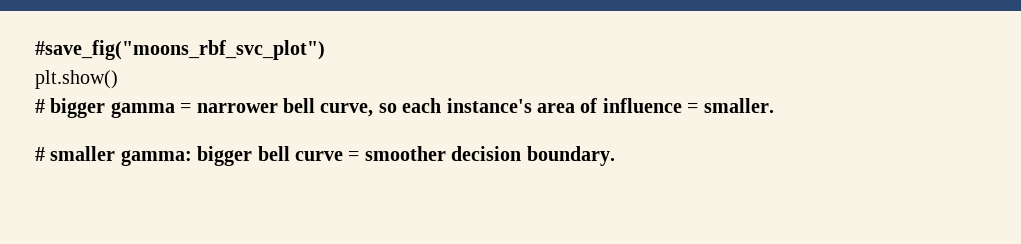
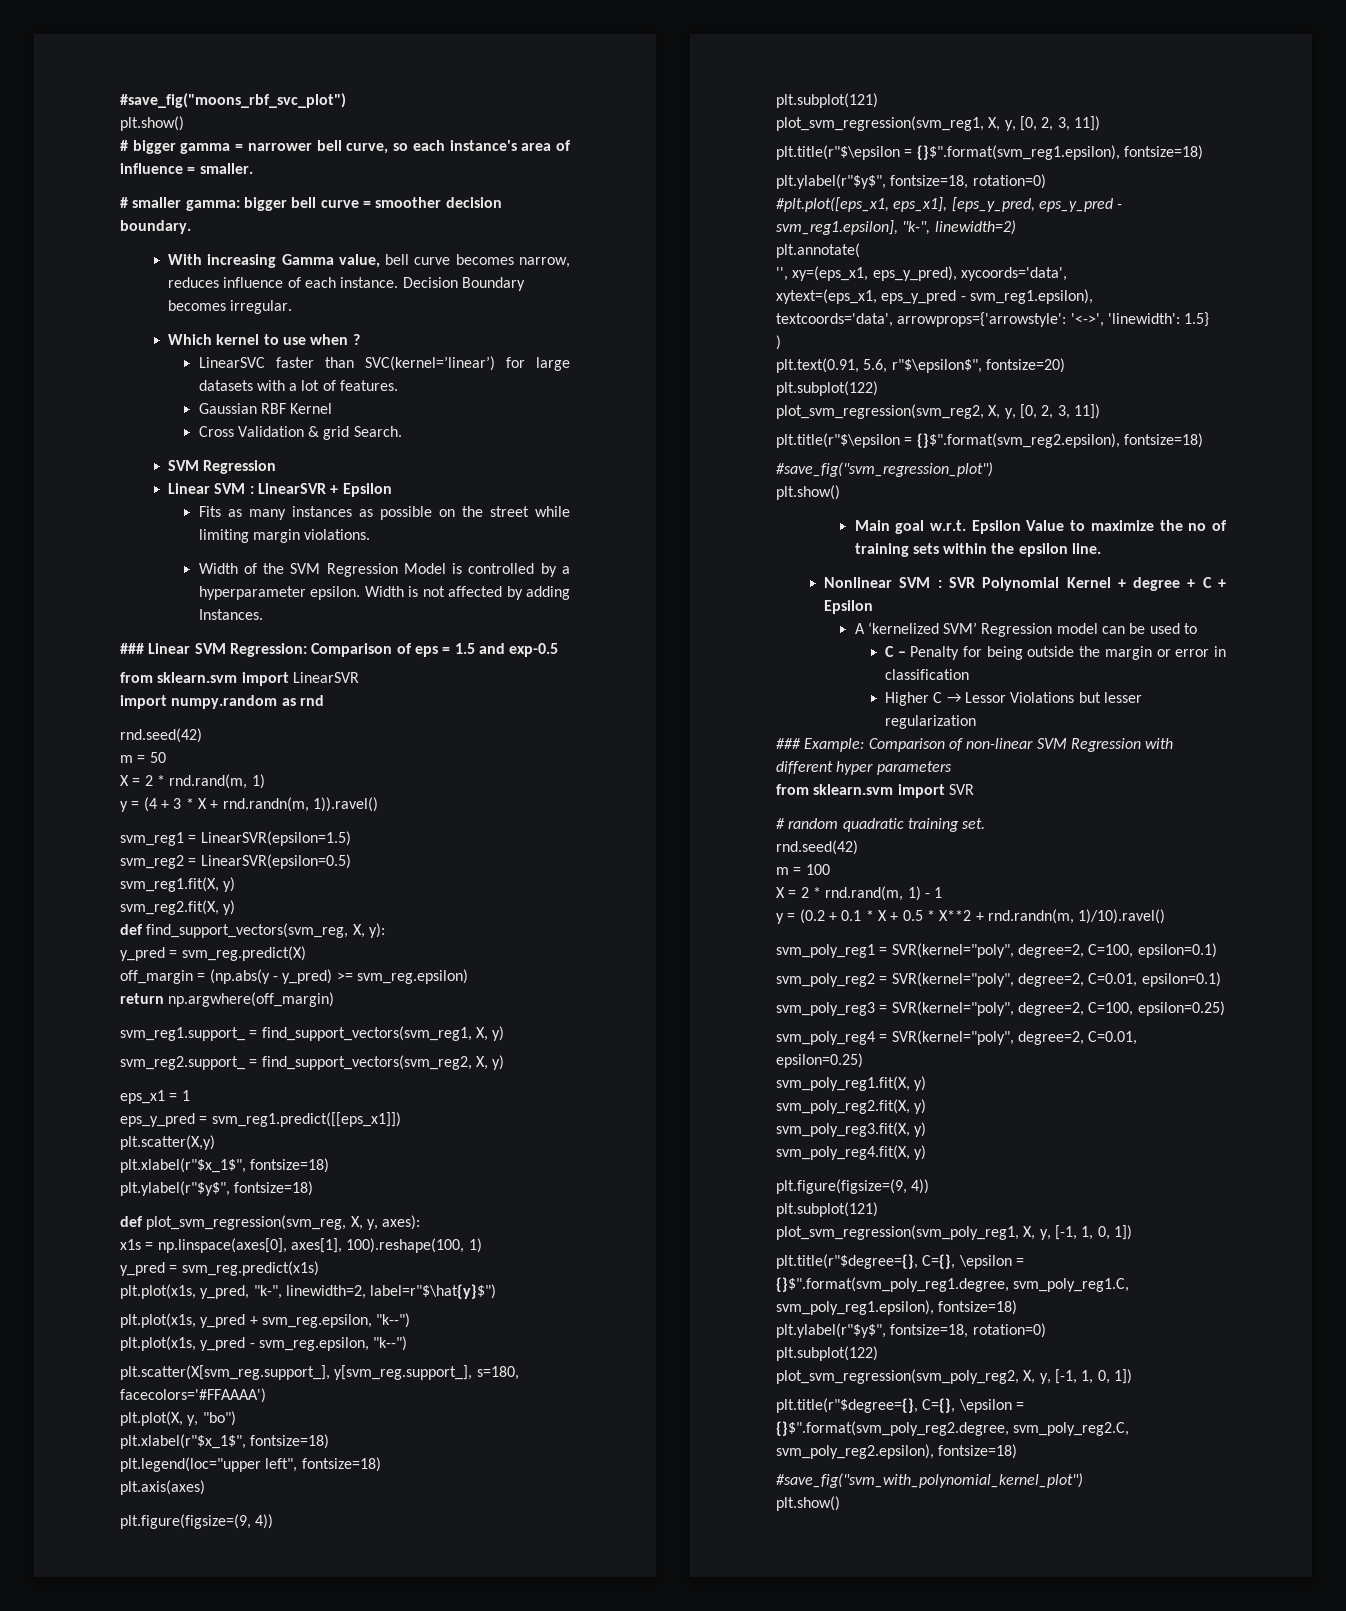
(615, 156) none -> [168,254,570,268] [168,277,525,291] [168,300,293,314] [168,334,360,345] [198,356,570,371] [198,380,399,391] [198,403,333,414] [198,426,402,440] [168,460,277,474] [168,483,392,497] [198,506,571,520] [198,529,371,543] [198,563,570,577] [198,586,570,600] [198,609,263,620] [120,643,559,657] [120,672,359,686] [120,695,324,709] [120,728,202,743] [120,752,166,763] [120,774,265,789] [120,797,378,812] [120,831,351,846] [120,854,351,869] [120,877,236,892] [120,900,236,915] [120,923,385,938] [120,946,306,961] [120,969,468,984] [120,992,335,1007] [120,1026,505,1041] [120,1055,505,1070] [120,1090,190,1104] [120,1112,401,1127] [120,1135,215,1150] [120,1158,330,1173] [120,1181,314,1196] [120,1215,421,1230] [120,1238,482,1253] [120,1261,319,1276] [120,1284,497,1299] [120,1313,411,1328] [120,1336,408,1351] [120,1365,519,1380] [120,1388,266,1403] [120,1411,236,1426] [120,1434,330,1449] [120,1457,381,1472] [120,1480,205,1495] [120,1514,274,1529] [776,93,878,108] [776,116,1100,131] [776,145,1203,160] [776,174,1046,189] [776,197,1123,212] [776,220,1016,235] [776,243,860,258] [776,266,1067,281] [776,289,1093,304] [776,312,1210,327] [776,335,781,350] [776,358,1065,373] [776,381,878,396] [776,404,1100,419] [776,433,1203,448] [776,462,993,477] [776,485,840,500] [854,520,1227,534] [854,543,1102,557] [824,577,1226,591] [824,600,874,614] [854,622,1198,637] [884,646,1226,660] [884,669,969,680] [884,692,1142,706] [884,715,976,729] [776,738,1174,752] [776,761,952,775] [776,784,974,798] [776,818,986,832] [776,840,858,855] [776,864,830,875] [776,886,943,901] [776,909,1166,924] [776,943,1217,958] [776,972,1221,987] [776,1001,1225,1016] [776,1030,1138,1045] [776,1053,863,1068] [776,1076,927,1091] [776,1099,927,1114] [776,1122,927,1137] [776,1145,927,1160] [776,1179,930,1194] [776,1202,878,1217] [776,1225,1132,1240] [776,1254,1024,1269] [776,1277,1130,1292] [776,1300,1018,1315] [776,1323,1046,1338] [776,1346,878,1361] [776,1369,1132,1384] [776,1398,1024,1413] [776,1421,1130,1436] [776,1444,1018,1459] [776,1473,1083,1488] [776,1496,840,1511] // With increasing Gamma value, bell curve becomes narrow, reduces influence of each instance. Decision Boundary becomes irregular. // Which kernel to use when ? // LinearSVC faster than SVC(kernel=’linear’) for large datasets with a lot of features. // Gaussian RBF Kernel // Cross Validation & grid Search. // SVM Regression // Linear SVM : LinearSVR + Epsilon // Fits as many instances as possible on the street while limiting margin violations. // Width of the SVM Regression Model is controlled by a hyperparameter epsilon. Width is not affected by adding Instances. // ### Linear SVM Regression: Comparison of eps = 1.5 and exp-0.5 // from sklearn.svm import LinearSVR // import numpy.random as rnd // rnd.seed(42) // m = 50 // X = 2 * rnd.rand(m, 1) // y = (4 + 3 * X + rnd.randn(m, 1)).ravel() // svm_reg1 = LinearSVR(epsilon=1.5) // svm_reg2 = LinearSVR(epsilon=0.5) // svm_reg1.fit(X, y) // svm_reg2.fit(X, y) // def find_support_vectors(svm_reg, X, y): // y_pred = svm_reg.predict(X) // off_margin = (np.abs(y - y_pred) >= svm_reg.epsilon) // return np.argwhere(off_margin) // svm_reg1.support_ = find_support_vectors(svm_reg1, X, y) // svm_reg2.support_ = find_support_vectors(svm_reg2, X, y) // eps_x1 = 1 // eps_y_pred = svm_reg1.predict([[eps_x1]]) // plt.scatter(X,y) // plt.xlabel(r"$x_1$", fontsize=18) // plt.ylabel(r"$y$", fontsize=18) // def plot_svm_regression(svm_reg, X, y, axes): // x1s = np.linspace(axes[0], axes[1], 100).reshape(100, 1) // y_pred = svm_reg.predict(x1s) // plt.plot(x1s, y_pred, "k-", linewidth=2, label=r"$\hat{y}$") // plt.plot(x1s, y_pred + svm_reg.epsilon, "k--") // plt.plot(x1s, y_pred - svm_reg.epsilon, "k--") // plt.scatter(X[svm_reg.support_], y[svm_reg.support_], s=180, facecolors='#FFAAAA') // plt.plot(X, y, "bo") // plt.xlabel(r"$x_1$", fontsize=18) // plt.legend(loc="upper left", fontsize=18) // plt.axis(axes) // plt.figure(figsize=(9, 4)) // plt.subplot(121) // plot_svm_regression(svm_reg1, X, y, [0, 2, 3, 11]) // plt.title(r"$\epsilon = {}$".format(svm_reg1.epsilon), fontsize=18) // plt.ylabel(r"$y$", fontsize=18, rotation=0) // #plt.plot([eps_x1, eps_x1], [eps_y_pred, eps_y_pred - svm_reg1.epsilon], "k-", linewidth=2) // plt.annotate( // '', xy=(eps_x1, eps_y_pred), xycoords='data', // xytext=(eps_x1, eps_y_pred - svm_reg1.epsilon), // textcoords='data', arrowprops={'arrowstyle': '<->', 'linewidth': 1.5} // ) // plt.text(0.91, 5.6, r"$\epsilon$", fontsize=20) // plt.subplot(122) // plot_svm_regression(svm_reg2, X, y, [0, 2, 3, 11]) // plt.title(r"$\epsilon = {}$".format(svm_reg2.epsilon), fontsize=18) // #save_fig("svm_regression_plot") // plt.show() // Main goal w.r.t. Epsilon Value to maximize the no of training sets within the epsilon line. // Nonlinear SVM : SVR Polynomial Kernel + degree + C + Epsilon // A ‘kernelized SVM’ Regression model can be used to // C – Penalty for being outside the margin or error in classification // Higher C → Lessor Violations but lesser regularization // ### Example: Comparison of non-linear SVM Regression with different hyper parameters // from sklearn.svm import SVR // # random quadratic training set. // rnd.seed(42) // m = 100 // X = 2 * rnd.rand(m, 1) - 1 // y = (0.2 + 0.1 * X + 0.5 * X**2 + rnd.randn(m, 1)/10).ravel() // svm_poly_reg1 = SVR(kernel="poly", degree=2, C=100, epsilon=0.1) // svm_poly_reg2 = SVR(kernel="poly", degree=2, C=0.01, epsilon=0.1) // svm_poly_reg3 = SVR(kernel="poly", degree=2, C=100, epsilon=0.25) // svm_poly_reg4 = SVR(kernel="poly", degree=2, C=0.01, epsilon=0.25) // svm_poly_reg1.fit(X, y) // svm_poly_reg2.fit(X, y) // svm_poly_reg3.fit(X, y) // svm_poly_reg4.fit(X, y) // plt.figure(figsize=(9, 4)) // plt.subplot(121) // plot_svm_regression(svm_poly_reg1, X, y, [-1, 1, 0, 1]) // plt.title(r"$degree={}, C={}, \epsilon = {}$".format(svm_poly_reg1.degree, svm_poly_reg1.C, svm_poly_reg1.epsilon), fontsize=18) // plt.ylabel(r"$y$", fontsize=18, rotation=0) // plt.subplot(122) // plot_svm_regression(svm_poly_reg2, X, y, [-1, 1, 0, 1]) // plt.title(r"$degree={}, C={}, \epsilon = {}$".format(svm_poly_reg2.degree, svm_poly_reg2.C, svm_poly_reg2.epsilon), fontsize=18) // #save_fig("svm_with_polynomial_kernel_plot") // plt.show()

